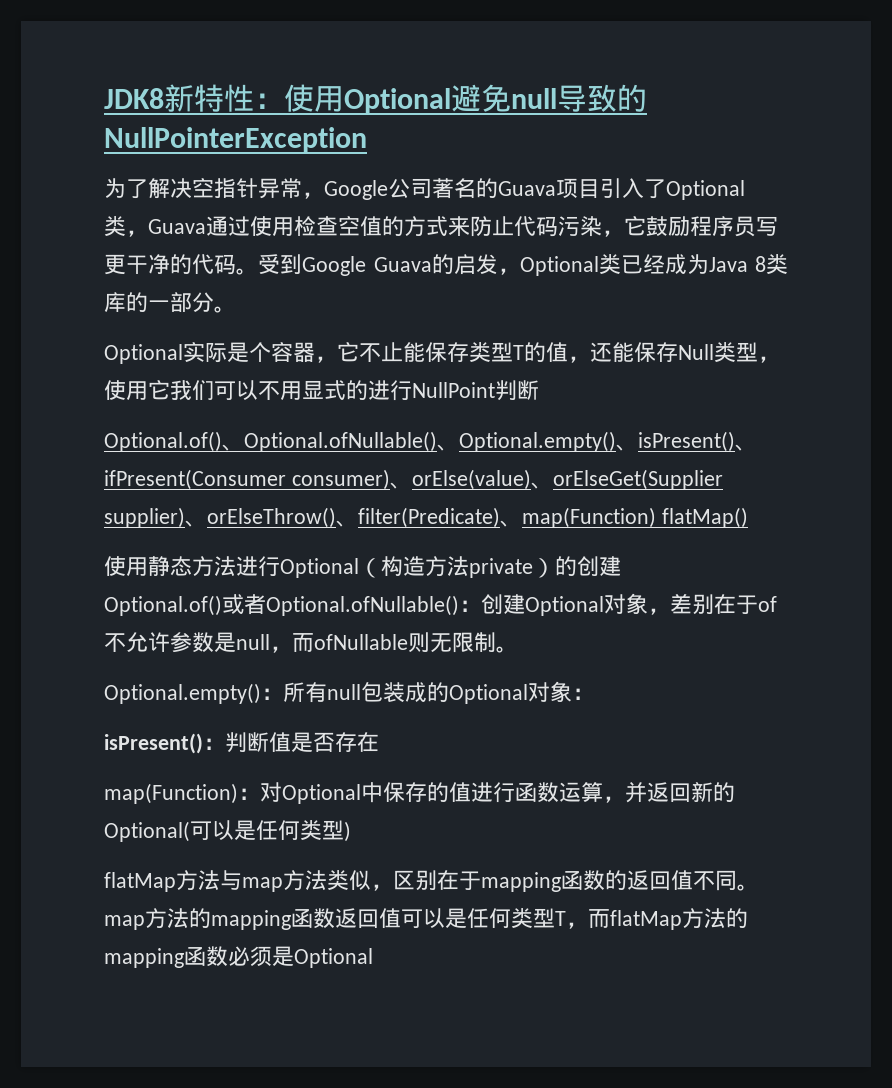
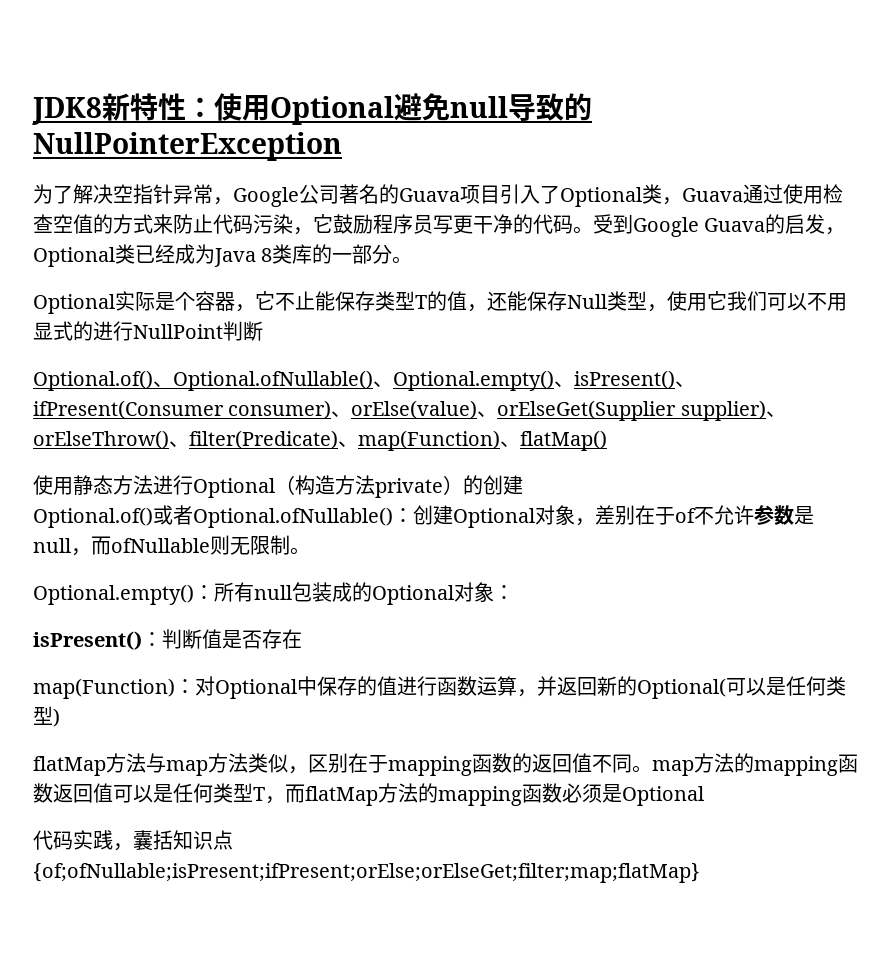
(656, 517) none -> [500,441,520,447] 、
(373, 958) none -> [33,830,233,851] [33,863,700,883] // 代码实践，囊括知识点{of;ofNullable;isPresent;ifPresent;orElse;orElseGet;filter;map;flatMap}

